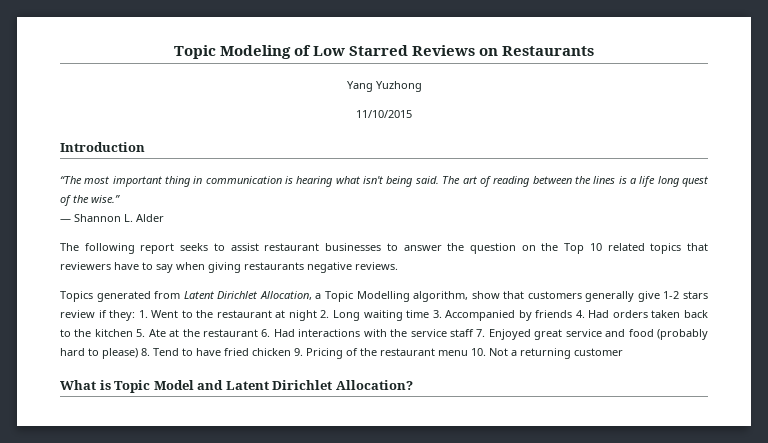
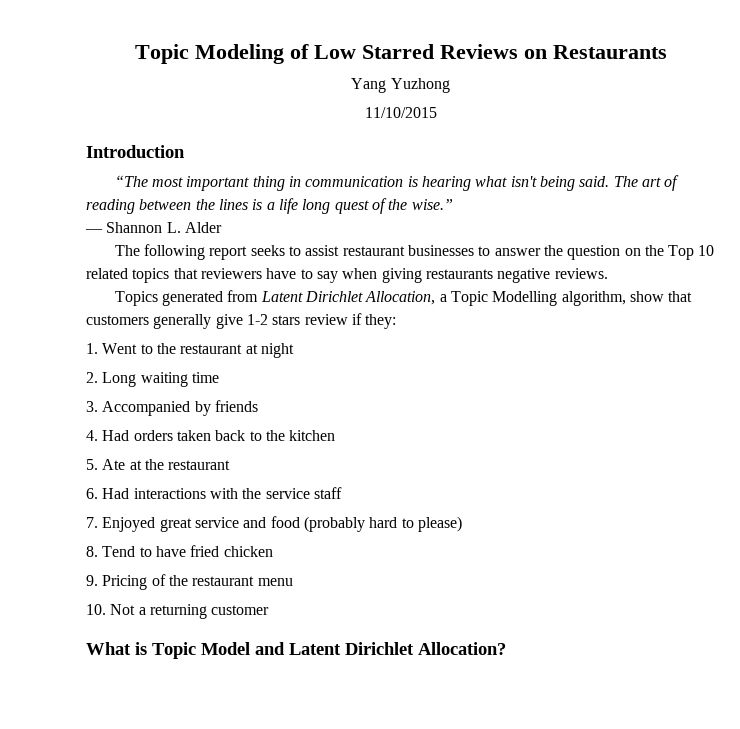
(136, 315) none -> (397, 321) //
(317, 315) none -> (294, 350) //
(430, 314) none -> (219, 377) //
(573, 314) none -> (258, 406) //
(133, 333) none -> (336, 435) //
(258, 333) none -> (231, 465) //
(474, 333) none -> (342, 493) //
(138, 353) none -> (462, 524) //
(291, 352) none -> (273, 551) //
(468, 353) none -> (293, 582) //

